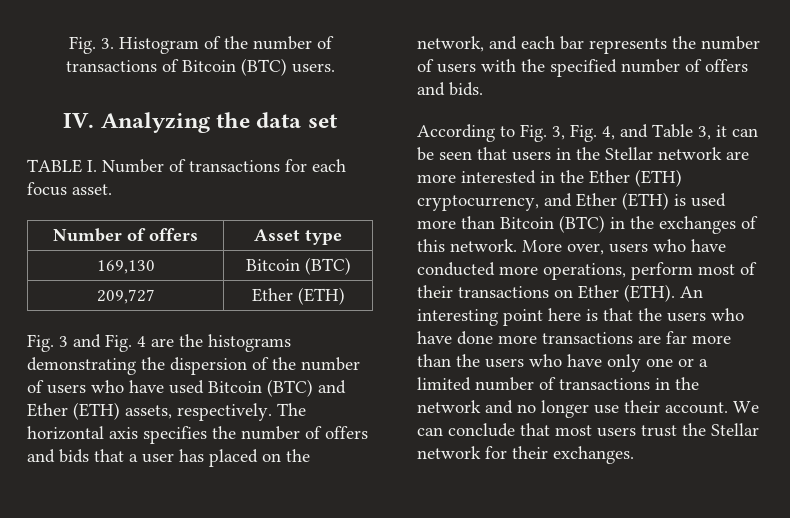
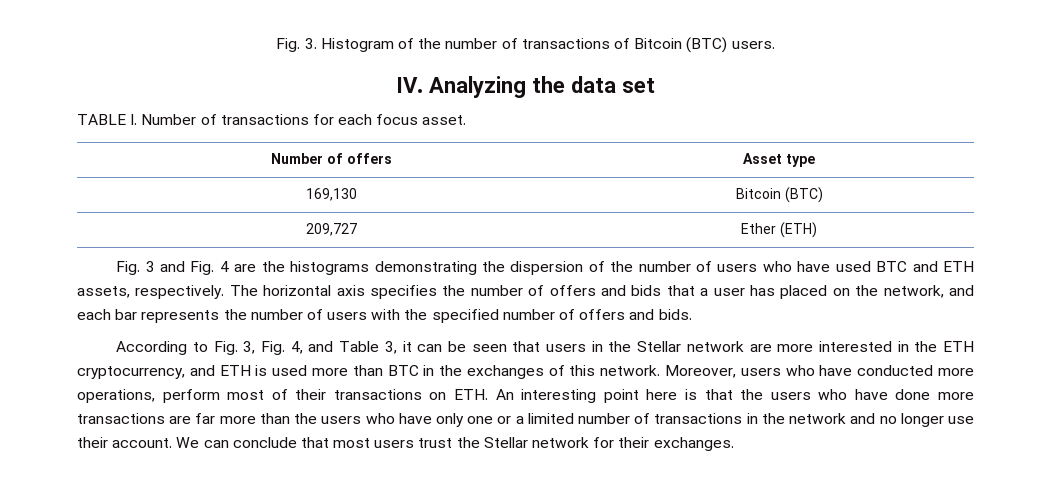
[208,379,346,397] [27,402,120,420] Bitcoin (BTC) and Ether (ETH) -> [876,261,975,272] BTC and ETH
[589,169,682,187] [417,192,669,211] Ether (ETH) cryptocurrency, and Ether (ETH) -> [943,341,975,352] [77,365,251,379] ETH cryptocurrency, and ETH
[500,215,605,233] Bitcoin (BTC) -> [387,365,419,376] BTC
[522,240,604,255] More over, -> [665,365,737,378] Moreover,
[578,284,675,302] Ether (ETH). -> [454,389,489,400] ETH.

